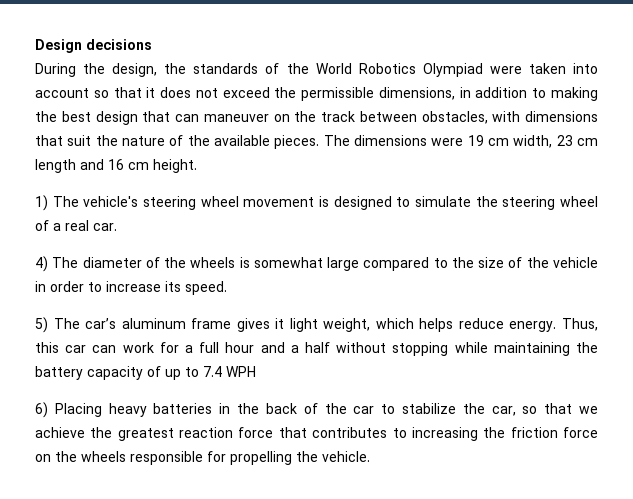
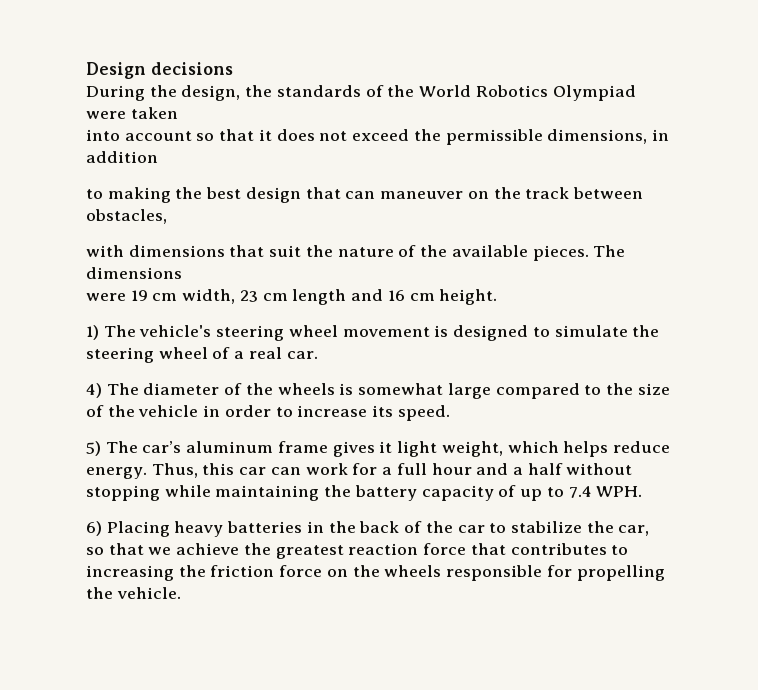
(566, 68) none -> (178, 113) //
(528, 92) none -> (158, 157) //
(488, 117) none -> (167, 216) //
(427, 140) none -> (182, 273) //
[226,366,256,377] WPH -> [596,486,643,497] WPH.

